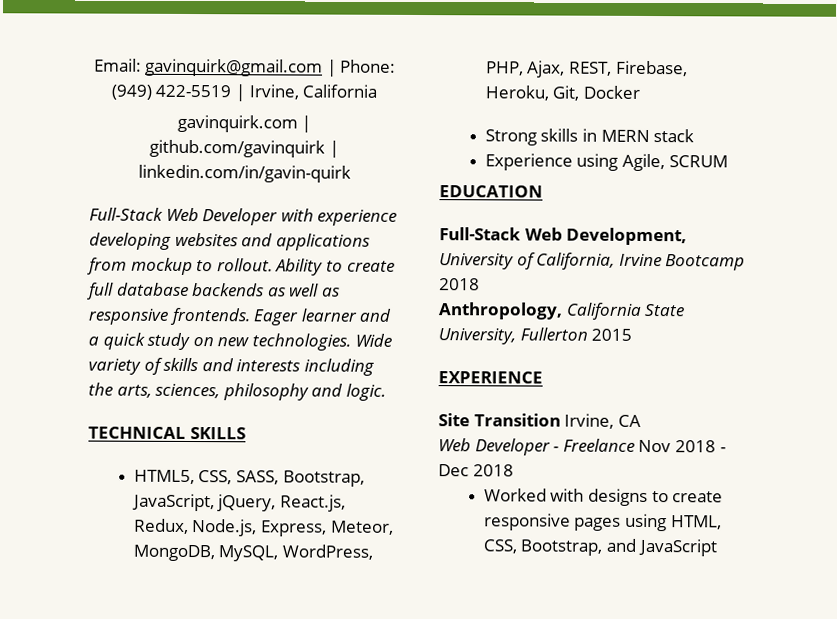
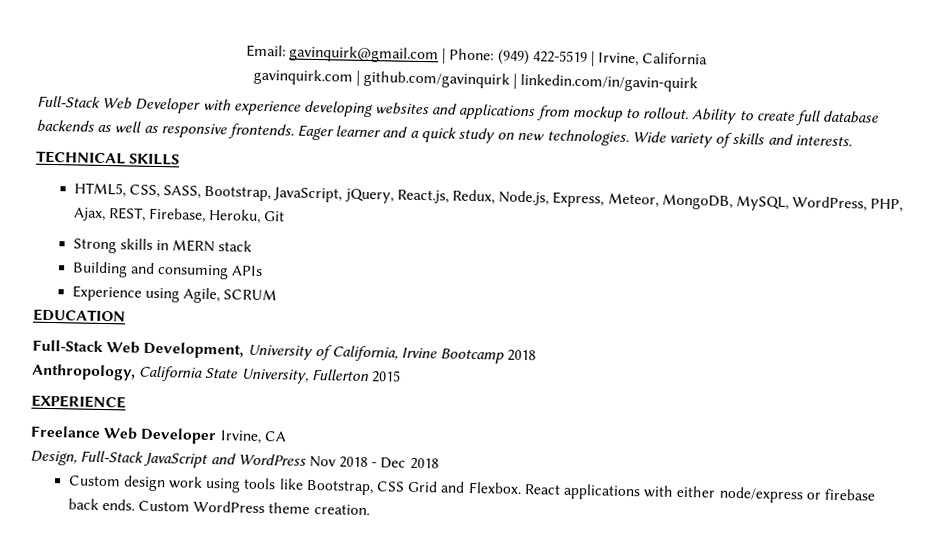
[236,358,375,376] [88,382,386,401] interests including the arts, sciences, philosophy and logic. -> [794,135,852,147] interests.
[552,85,641,101] Git, Docker -> [264,211,286,222] Git
(695, 136) none -> [71,261,264,280] // Building and consuming APIs
[438,413,561,427] Site Transition -> [30,425,218,445] Freelance Web Developer
[438,438,635,456] Web Developer - Freelance -> [30,450,307,469] Design, Full-Stack JavaScript and WordPress
[483,488,724,507] [483,513,722,532] [482,538,718,557] Worked with designs to create responsive pages using HTML, CSS, Bootstrap, and JavaScript -> [67,475,876,504] [67,498,370,516] Custom design work using tools like Bootstrap, CSS Grid and Flexbox. React applications with either node/express or firebase back ends. Custom WordPress theme creation.

